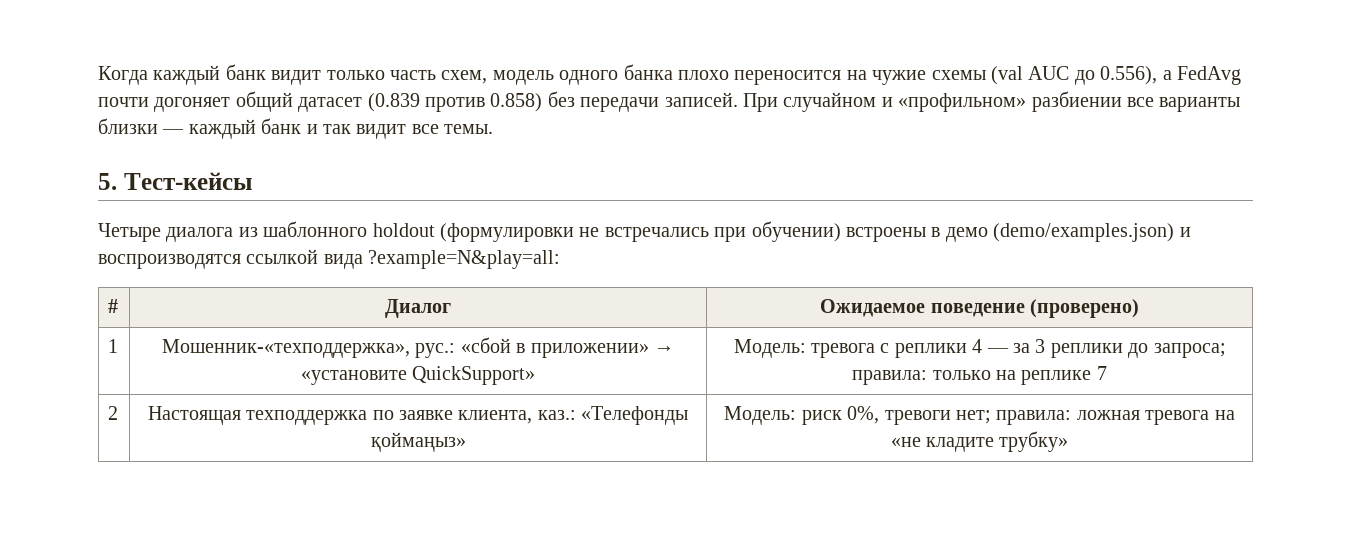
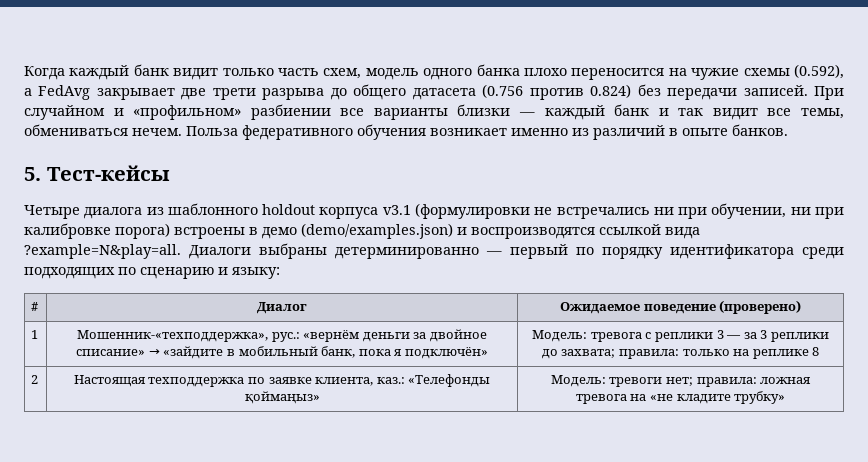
[990,66,1241,85] [98,91,543,112] (val AUC до 0.556), а FedAvg почти догоняет общий датасет (0.839 против 0.858) -> [793,64,844,79] [24,84,632,100] (0.592), а FedAvg закрывает две трети разрыва до общего датасета (0.756 против 0.824)
[444,124,494,134] темы. -> [800,108,844,119] [24,124,788,140] темы, обмениваться нечем. Польза федеративного обучения возникает именно из различий в опыте банков.
(435, 230) none -> [319,205,411,219] корпуса v3.1
[714,221,841,242] при обучении) -> [653,203,845,219] [24,223,170,239] ни при обучении, ни при калибровке порога)
[368,250,561,269] ?example=N&play=all: -> [24,243,844,259] [24,267,280,279] ?example=N&play=all. Диалоги выбраны детерминированно — первый по порядку идентификатора среди подходящих по сценарию и языку:
[460,337,674,358] [300,366,536,385] «сбой в приложении» → «установите QuickSupport» -> [303,329,487,342] [76,346,488,359] «вернём деньги за двойное списание» → «зайдите в мобильный банк, пока я подключён»
[972,339,983,353] 4 -> [716,330,724,339] 3
[1153,343,1226,358] запроса; -> [561,349,616,358] захвата;
[1096,366,1107,380] 7 -> [812,347,820,356] 8
[801,406,880,425] риск 0%, -> (606, 381) none

